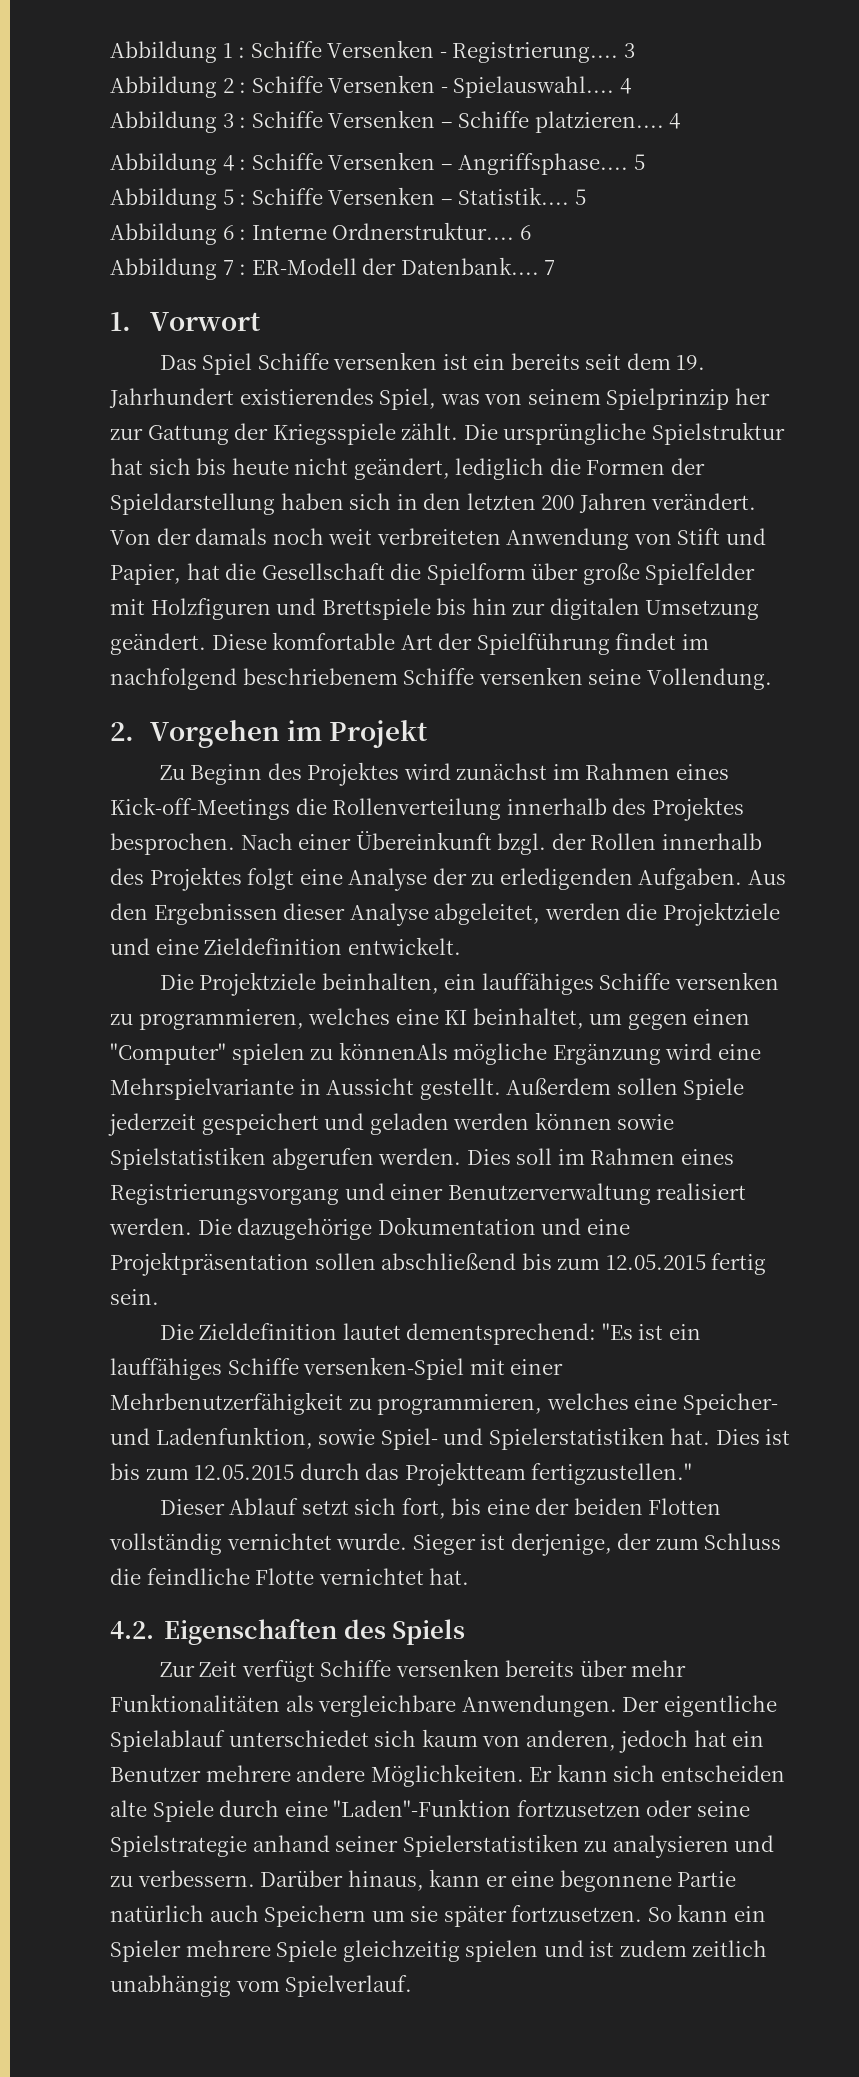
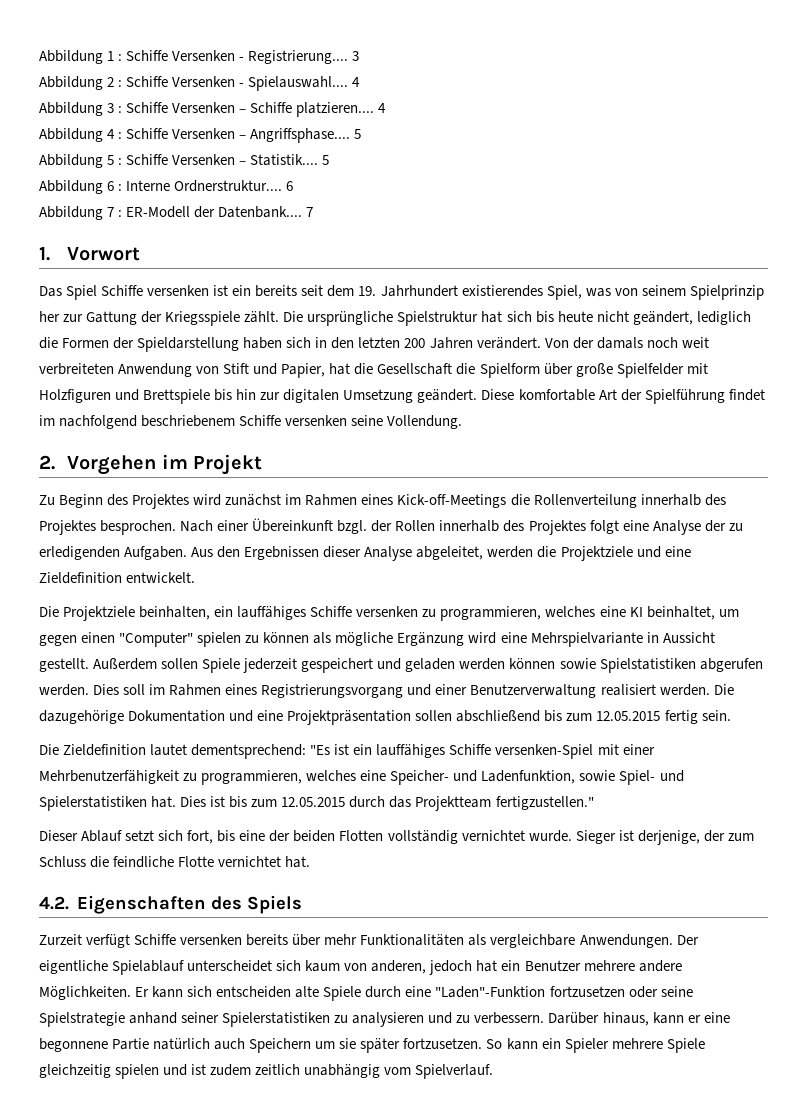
[338,1042,448,1060] könnenAls -> [263,632,332,644] können als
[159,1661,238,1677] Zur Zeit -> [39,934,82,945] Zurzeit
[228,1730,369,1747] unterschiedet -> [187,960,273,972] unterscheidet

